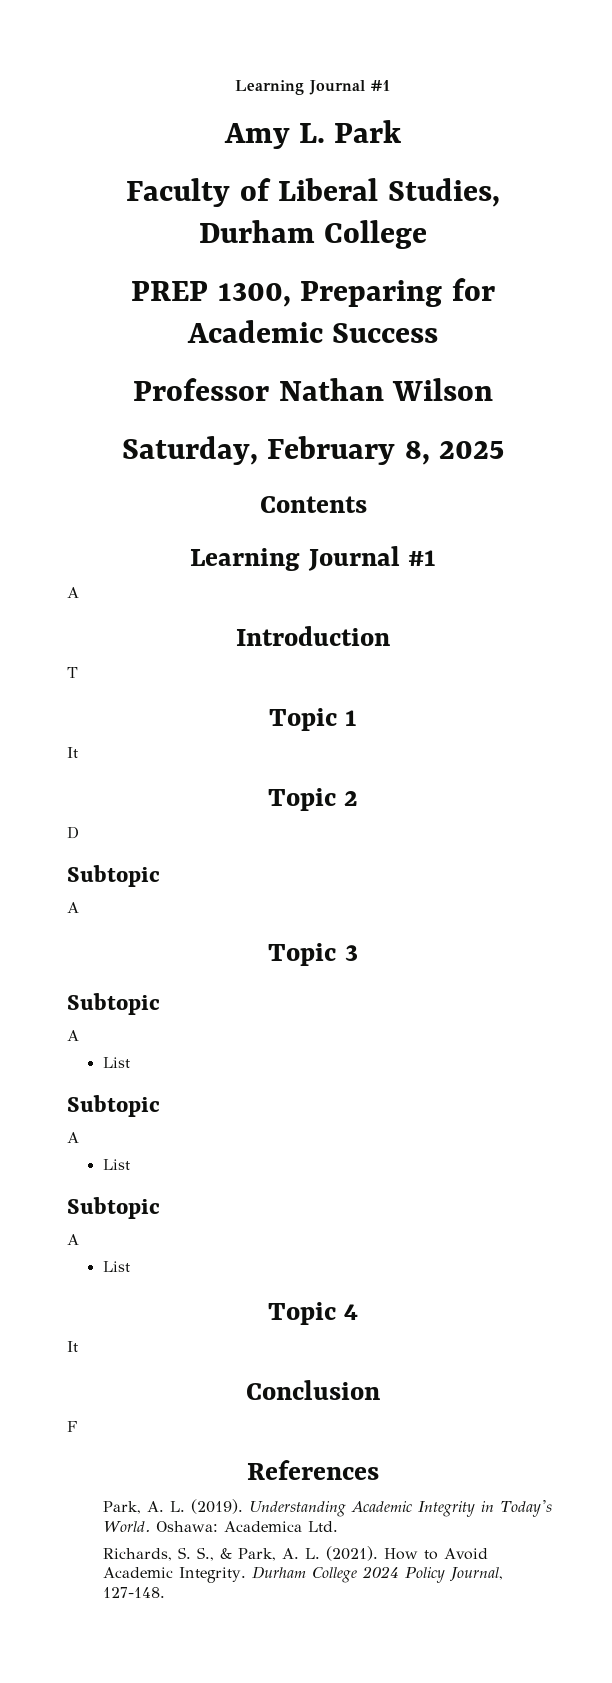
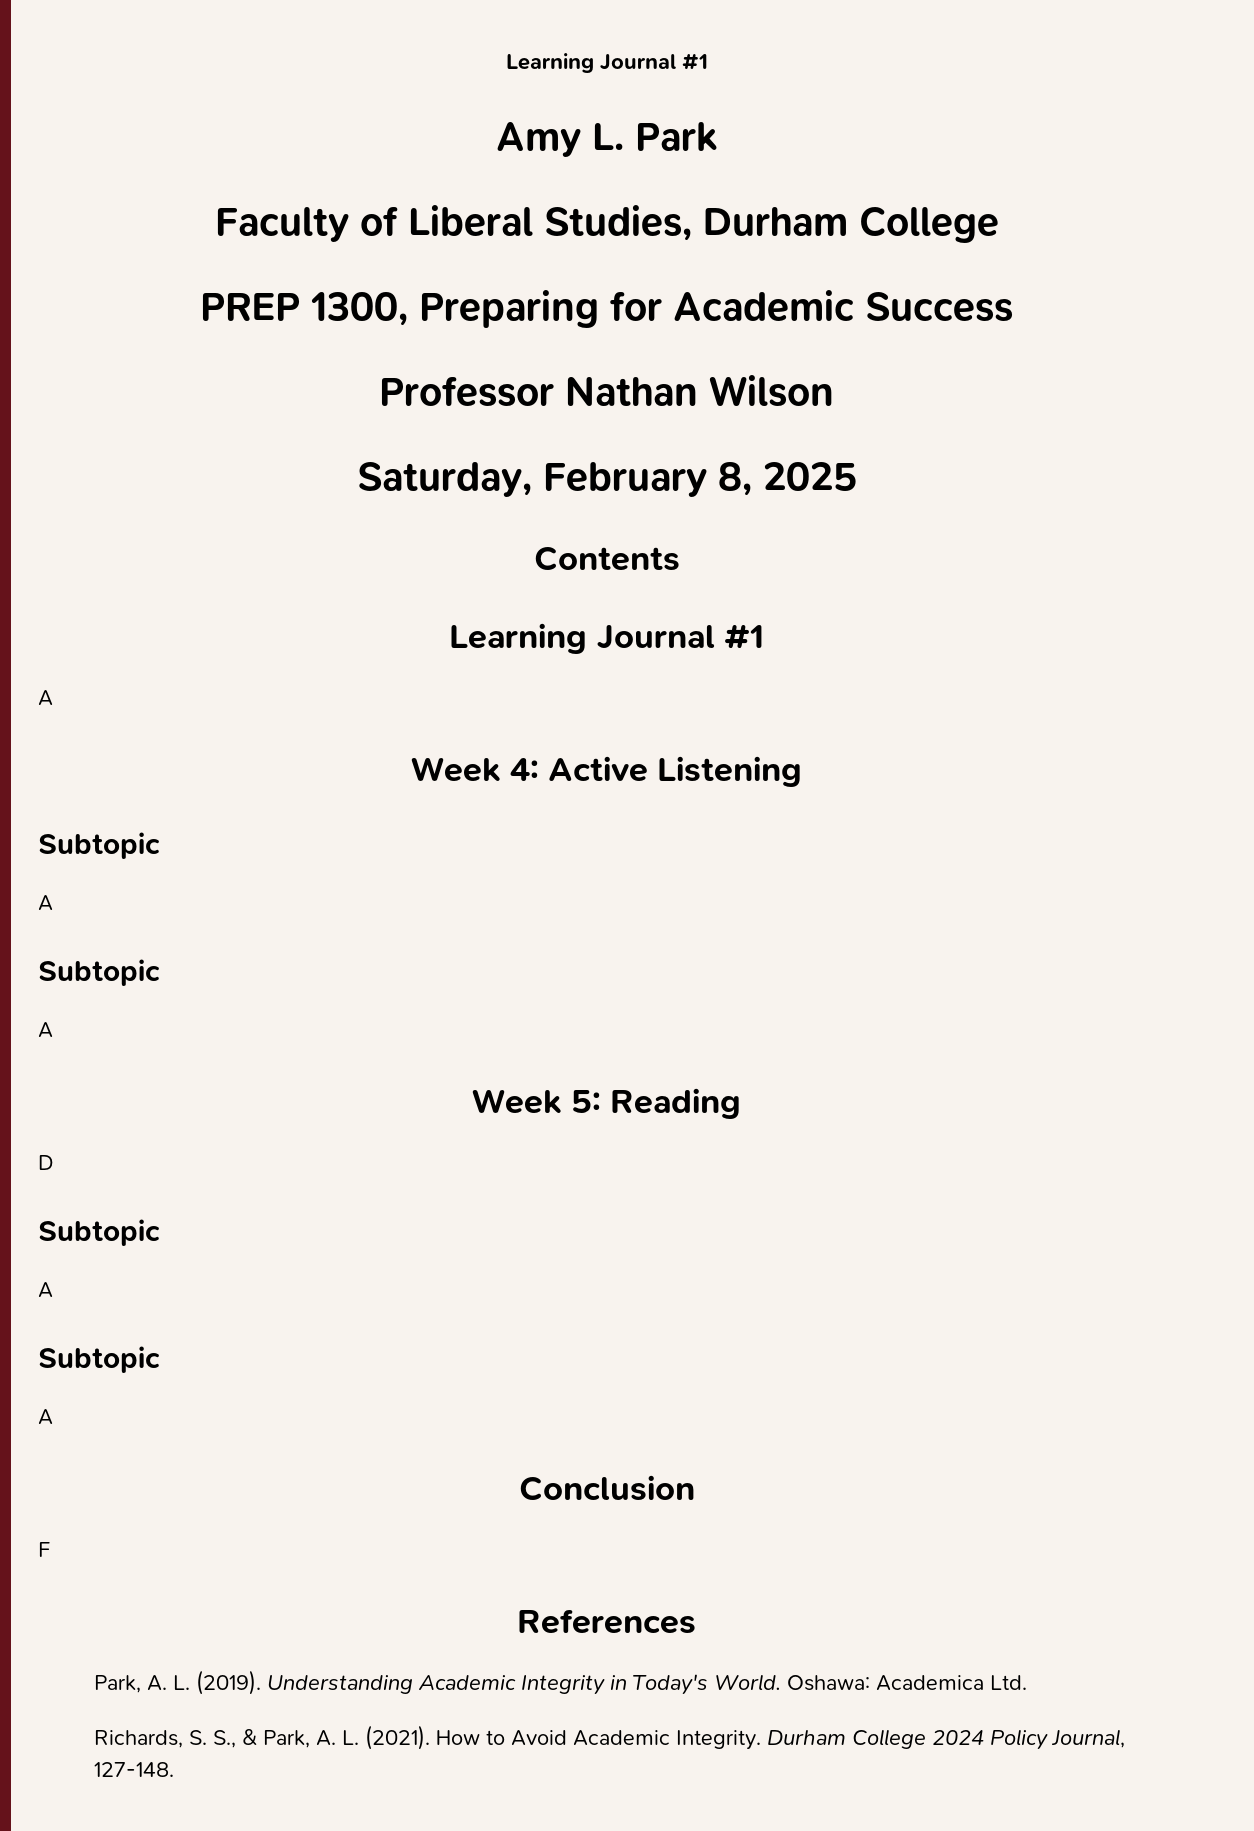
[236,626,390,646] [67,667,78,678] [268,708,358,731] [67,747,78,758] [267,788,359,811] Introduction // T // Topic 1 // It // Topic 2 -> [410,756,803,787] [38,832,160,859] [38,895,53,911] [38,959,160,986] [38,1022,53,1038] [471,1088,742,1119] Week 4: Active Listening // Subtopic // A // Subtopic // A // Week 5: Reading
[268,943,358,966] [67,993,160,1015] [67,1030,79,1041] [102,1057,130,1068] [67,1095,160,1117] [67,1132,79,1143] [102,1159,130,1170] [67,1197,160,1219] [67,1234,79,1245] [102,1261,130,1272] [267,1302,359,1325] [67,1341,78,1352] // Topic 3 // Subtopic // A // List // Subtopic // A // List // Subtopic // A // List // Topic 4 // It -> [38,1346,160,1373] [38,1409,53,1425] // Subtopic // A

